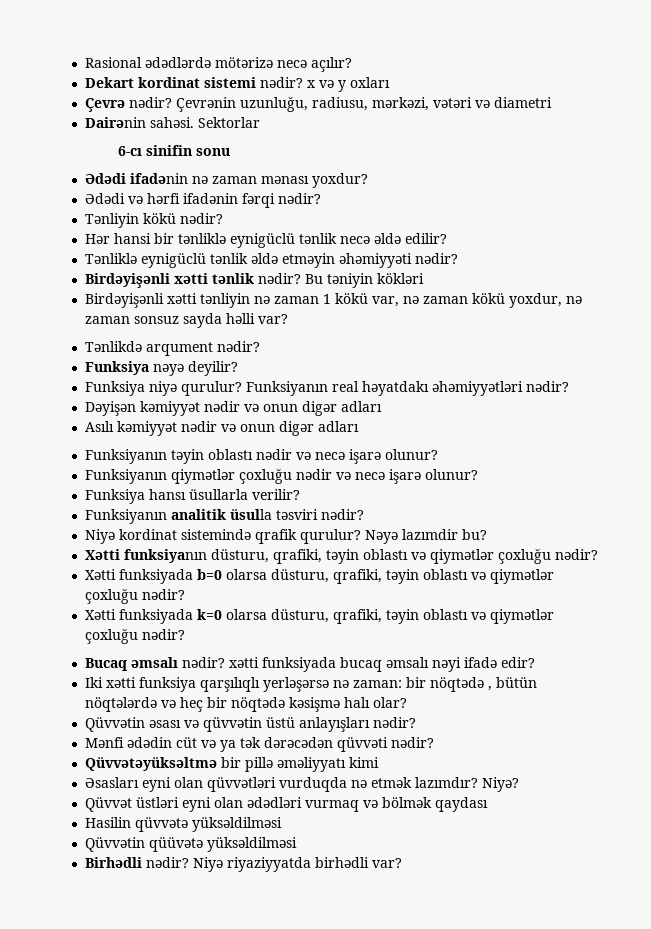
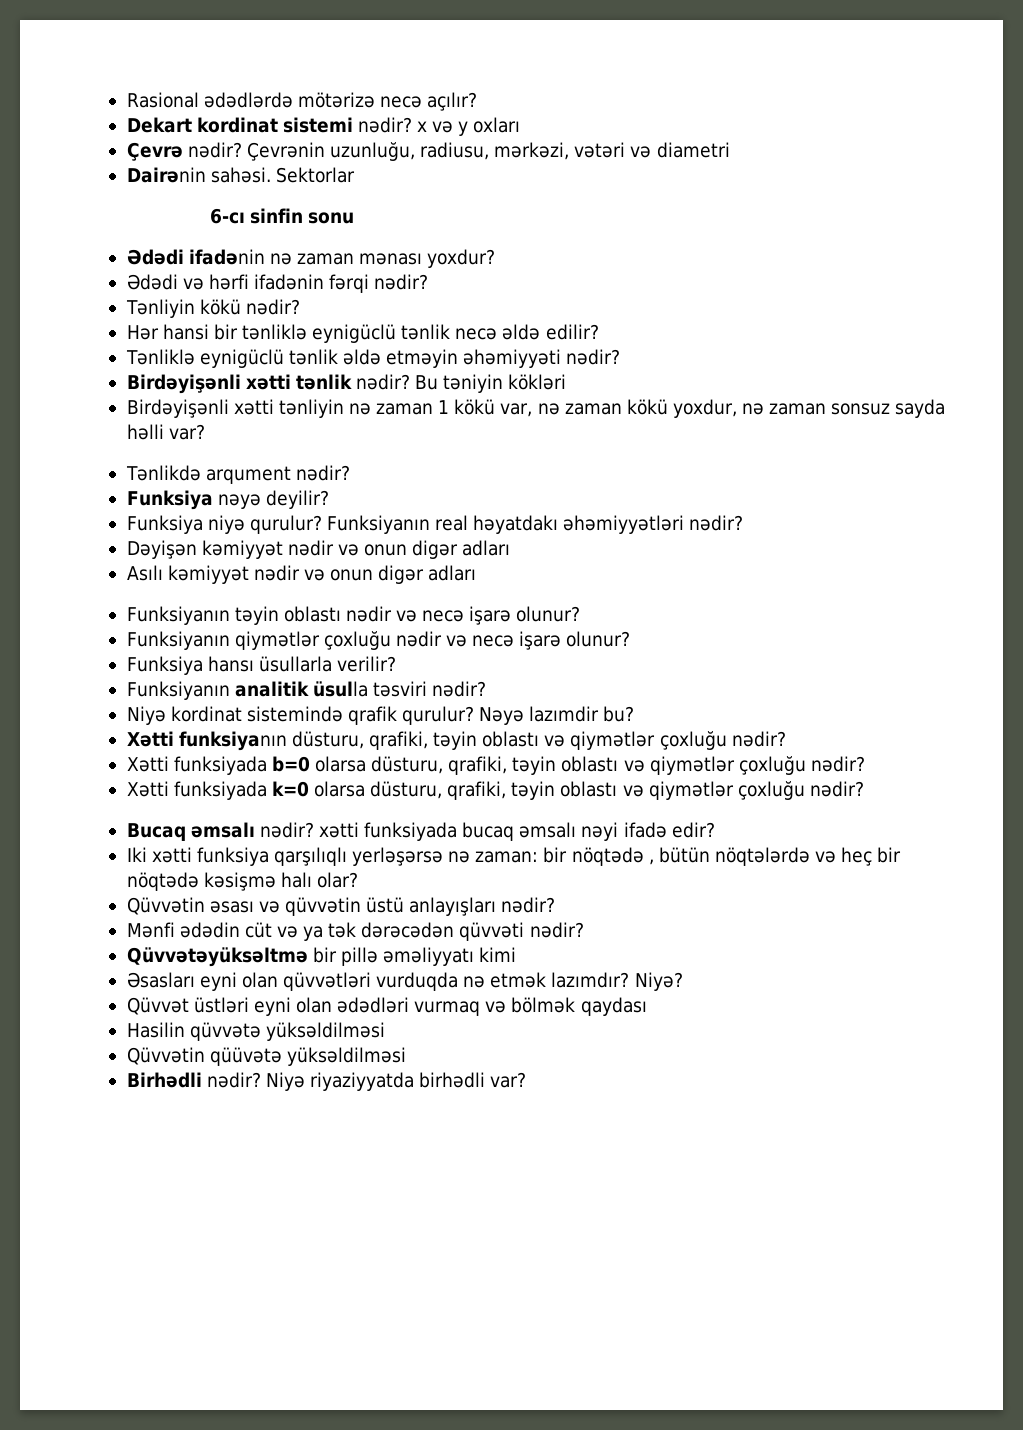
[145,145,192,156] sinifin -> [249,208,303,224] sinfin

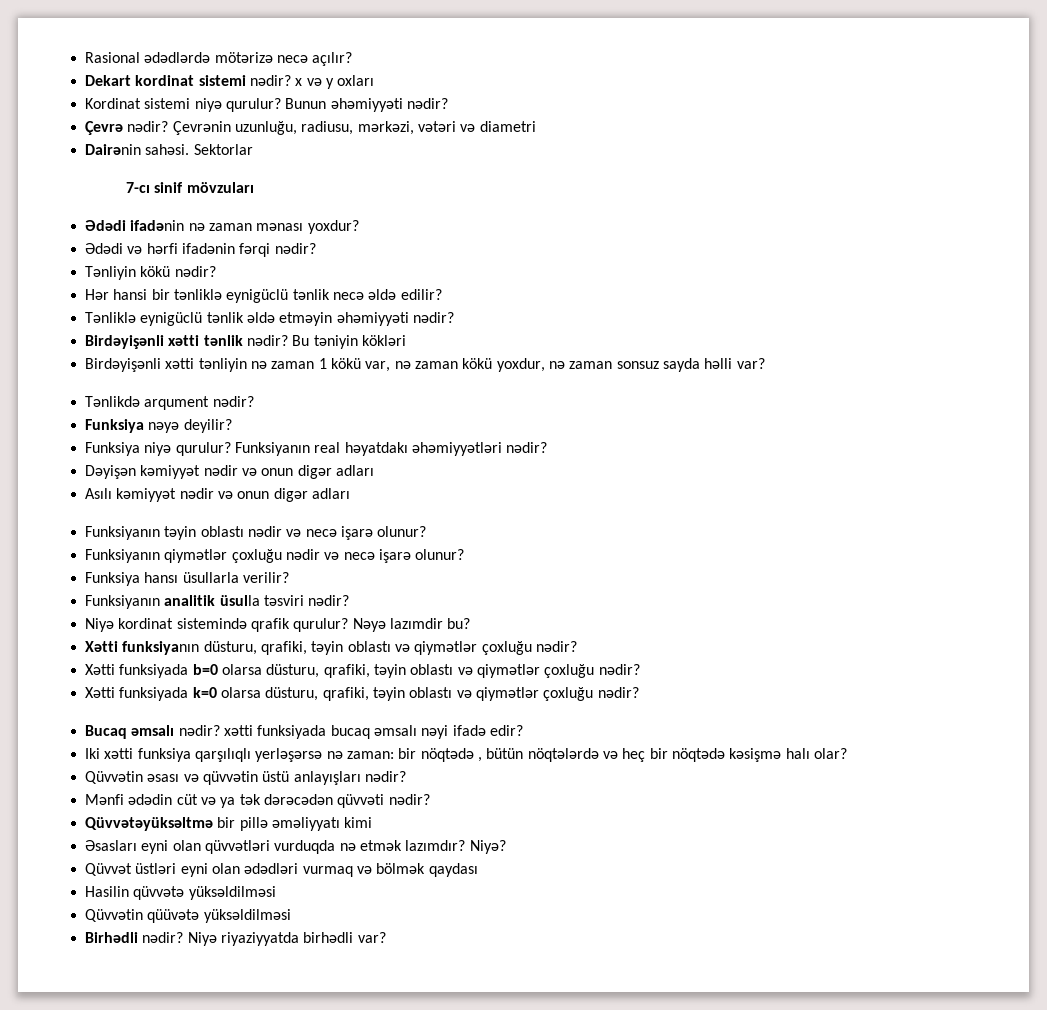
(521, 125) none -> [85,98,449,112] // Kordinat sistemi niyə qurulur? Bunun əhəmiyyəti nədir?
[209,208,354,224] 6-cı sinfin sonu -> [125,182,254,193] 7-cı sinif mövzuları

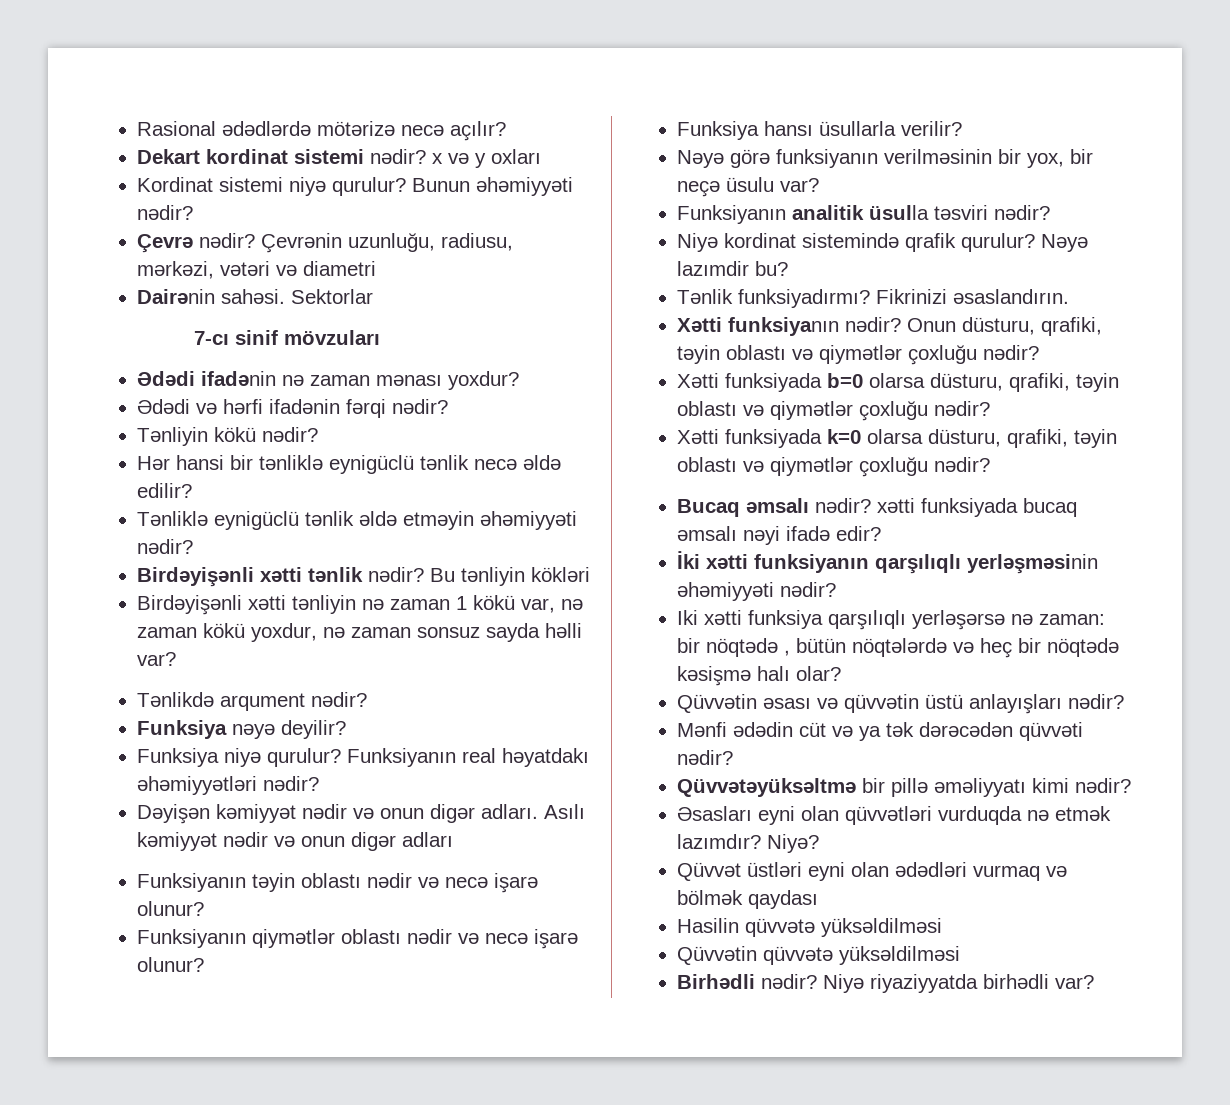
[313,335,358,349] təniyin -> [461,567,526,586] tənliyin
[336,465,375,476] adları // -> [481,804,539,819] adları.
[231,549,282,563] çoxluğu -> [341,929,402,944] oblastı
(290, 577) none -> [677,149,1094,168] [677,177,820,197] // Nəyə görə funksiyanın verilməsinin bir yox, bir neçə üsulu var?
(471, 623) none -> [677,289,1070,308] // Tənlik funksiyadırmı? Fikrinizi əsaslandırın.
(200, 648) none -> [845,317,957,332] nədir? Onun
(523, 730) none -> [677,551,1099,574] [677,582,837,601] // İki xətti funksiyanın qarşılıqlı yerləşməsinin əhəmiyyəti nədir?
(373, 822) none -> [1075,778,1132,793] nədir?
[147,909,200,923] qüüvətə -> [763,946,834,965] qüvvətə

